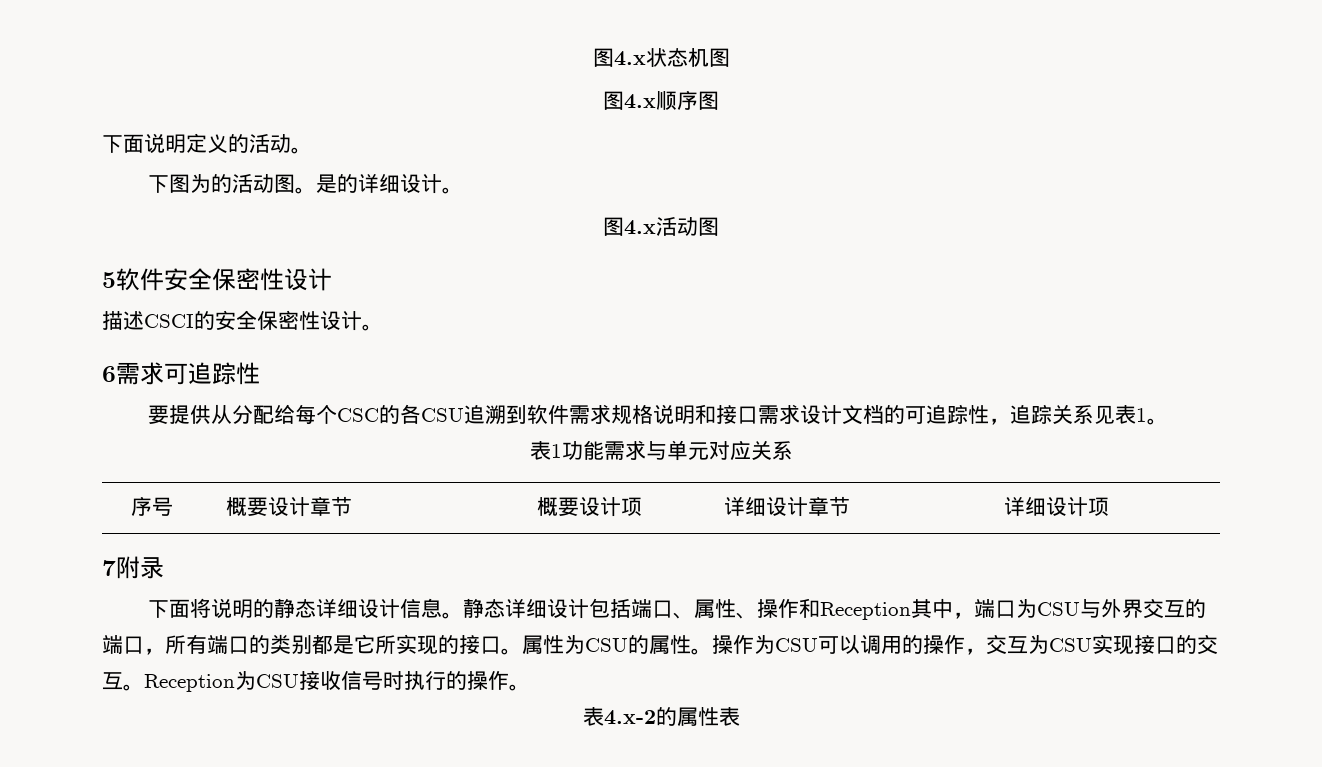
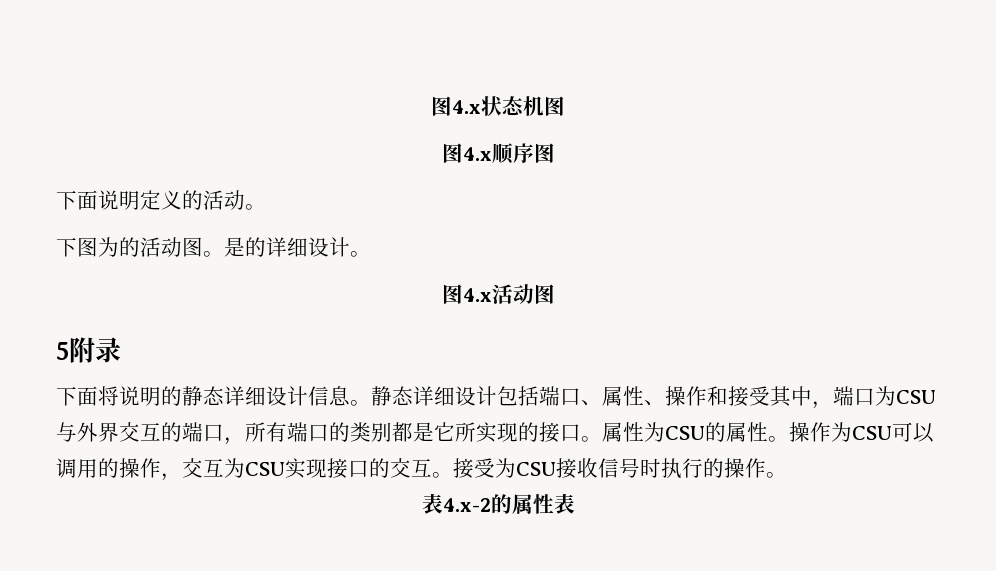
[116,268,332,291] [102,310,383,331] [102,362,260,385] [148,404,1169,425] [529,440,793,461] [130,496,173,516] [226,496,353,517] [537,497,642,517] [724,496,851,517] [1004,497,1110,517] [102,560,116,576] 软件安全保密性设计 // 描述CSCI的安全保密性设计。 // 6需求可追踪性 // 要提供从分配给每个CSC的各CSU追溯到软件需求规格说明和接口需求设计文档的可追踪性，追踪关系见表1。 // 表1功能需求与单元对应关系 // 序号 | 概要设计章节 | 概要设计项 | 详细设计章节 | 详细设计项 // 7 -> (69, 351) none
[820,602,912,620] Reception -> [728,386,770,407] 接受
[144,674,235,692] Reception -> [453,458,495,479] 接受

